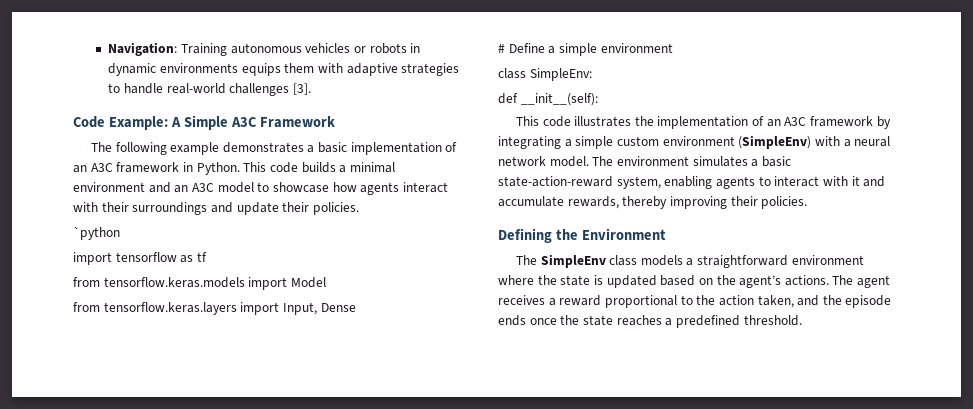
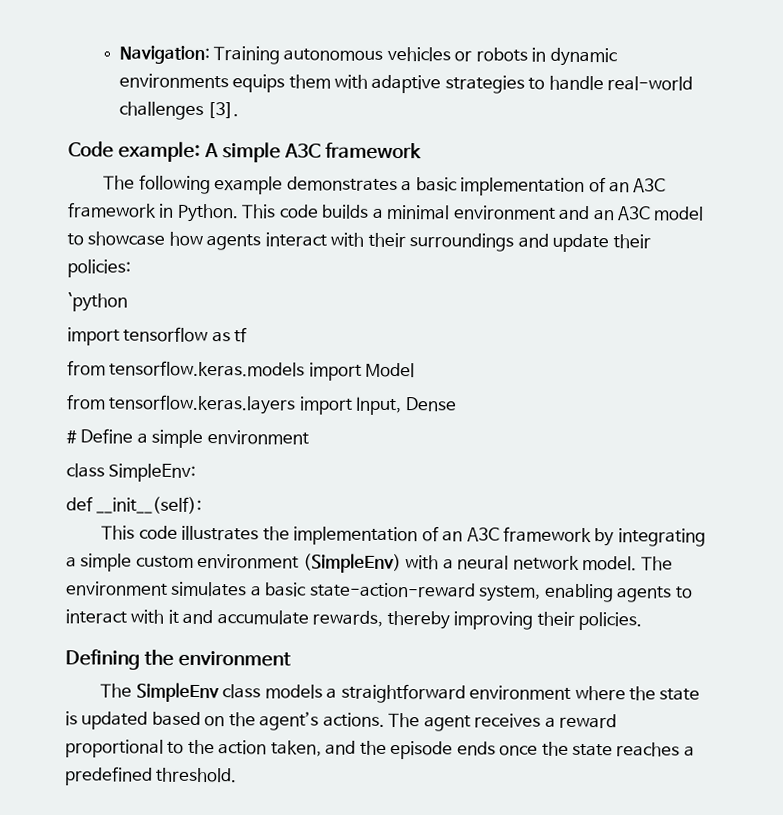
[108,115,335,130] Example: A Simple A3C Framework -> [117,141,422,163] example: A simple A3C framework
[312,202,359,215] policies. -> [67,259,131,278] policies:
[581,228,666,240] Environment -> [177,650,291,667] environment

